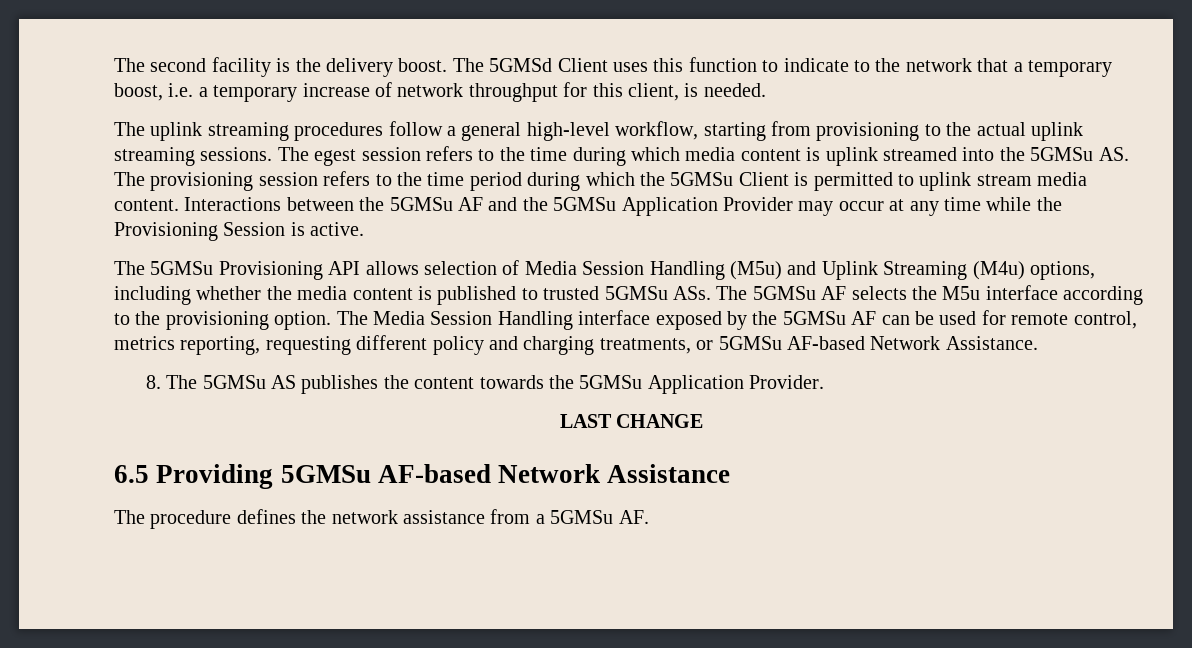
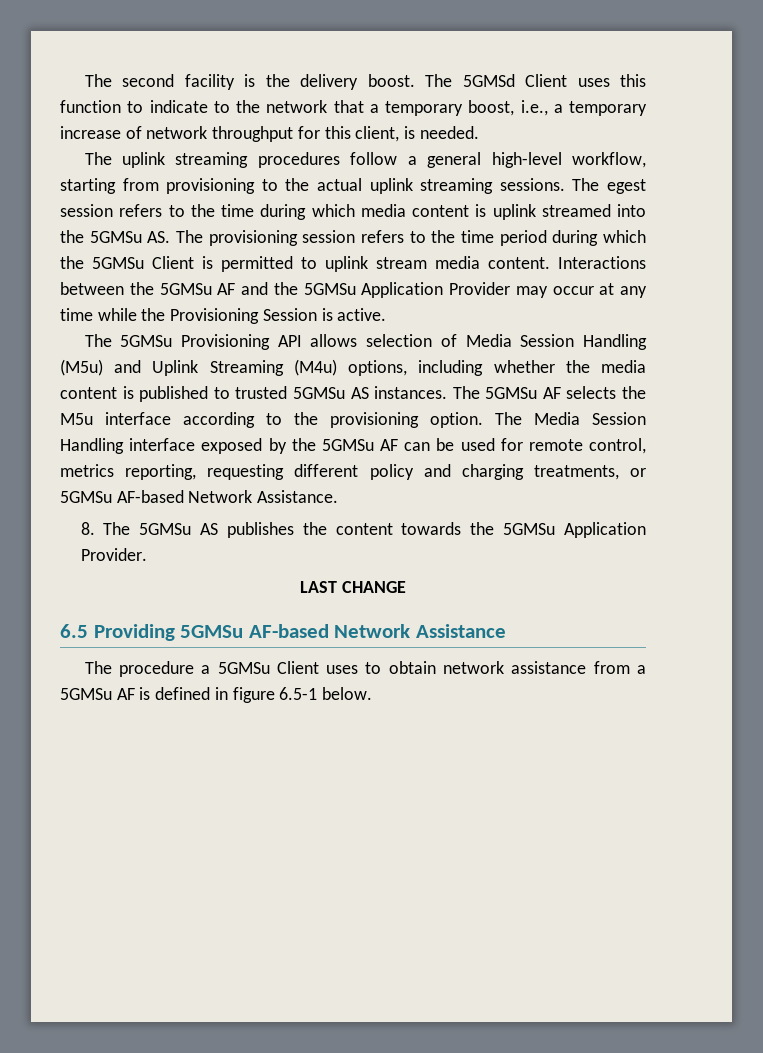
[168,83,194,97] i.e. -> [520,100,548,116] i.e.,
[672,286,711,300] ASs. -> [350,386,448,399] AS instances.
[236,509,327,524] defines the -> [201,661,436,674] a 5GMSu Client uses to obtain
[618,510,649,524] AF. -> [116,687,373,703] AF is defined in figure 6.5-1 below.

